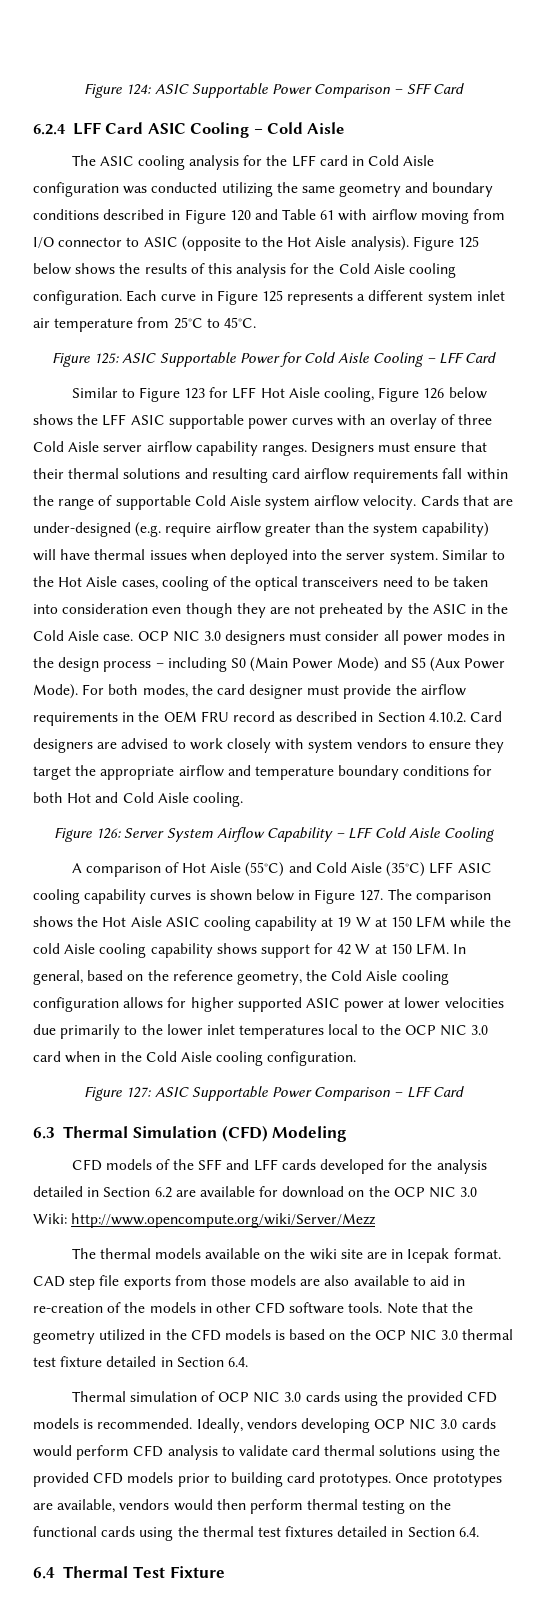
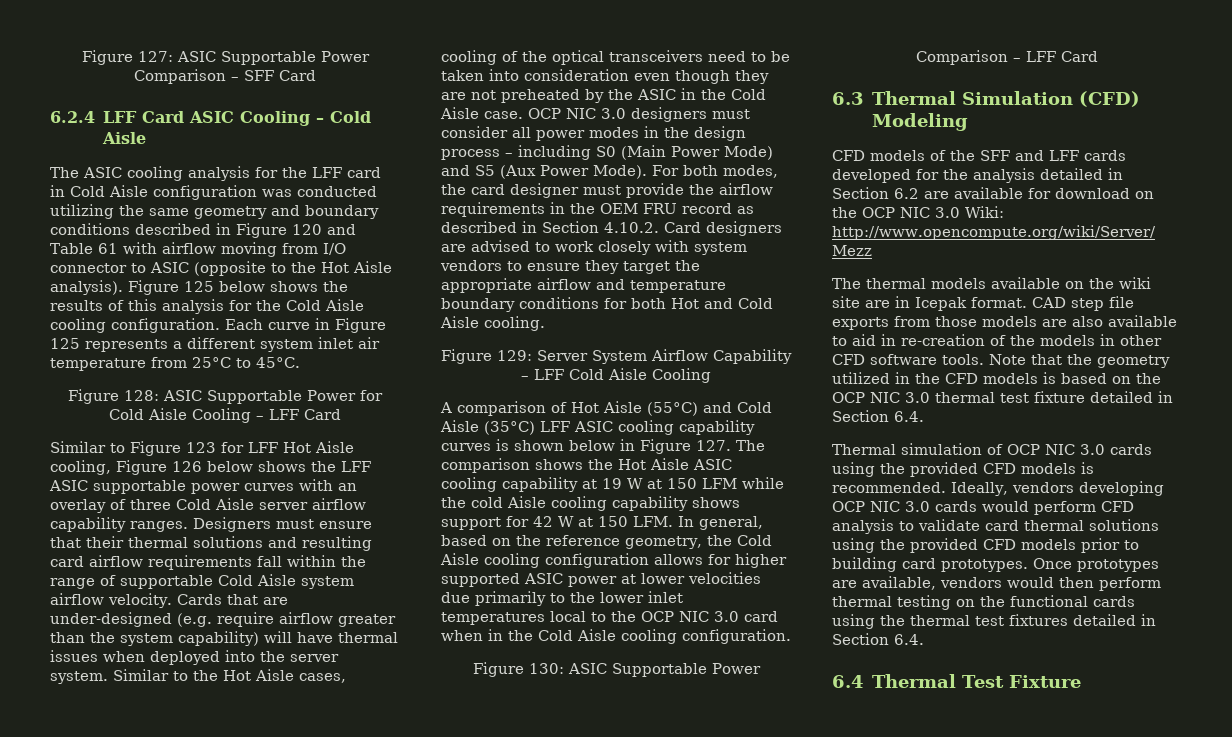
[84,83,152,98] Figure 124: -> [81,50,173,65] Figure 127:
[94,353,120,364] 125: -> [124,390,159,401] 128:
[96,828,122,839] 126: -> [497,350,532,361] 129:
[126,1087,152,1098] 127: -> [528,663,564,674] 130:

